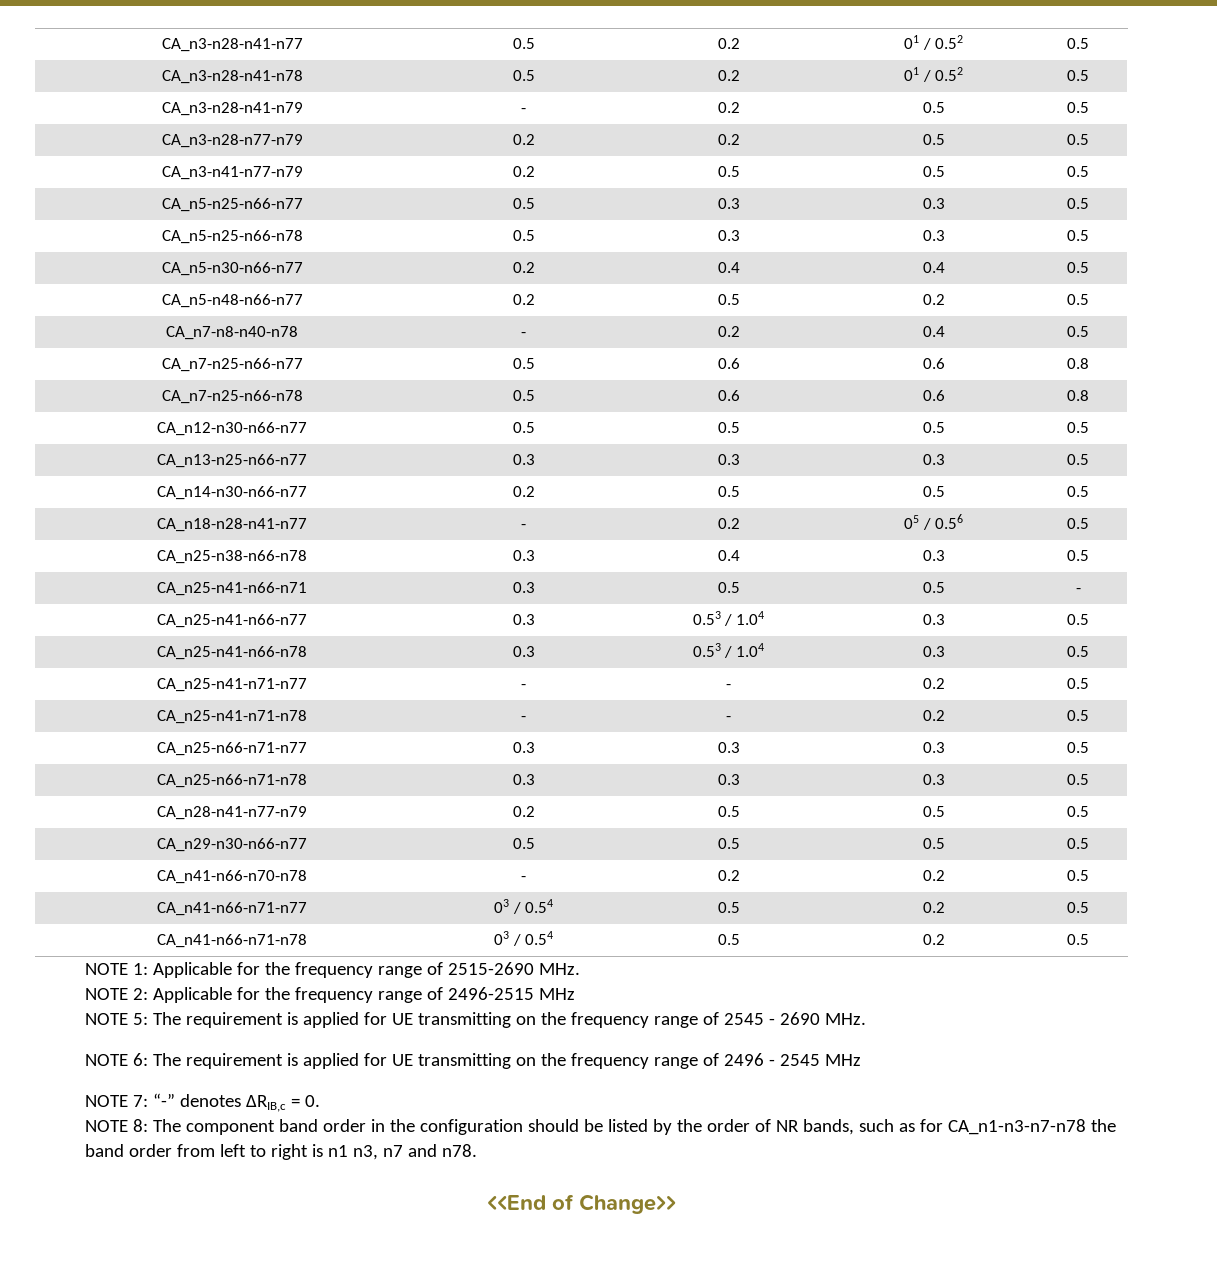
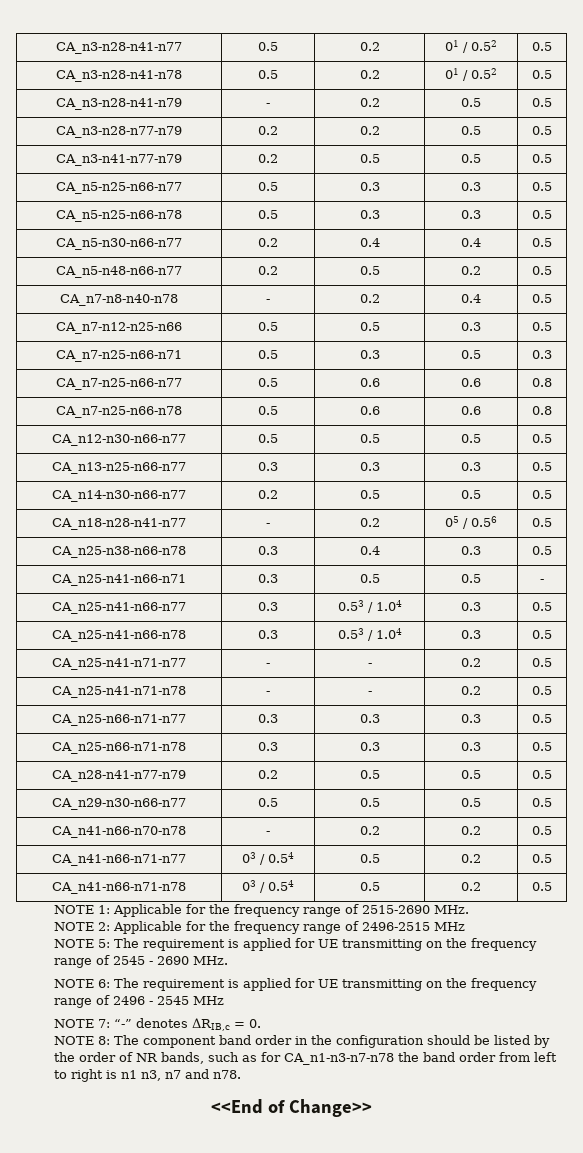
(1089, 331) none -> [56,322,182,334] [258,322,278,331] [359,322,380,331] [461,322,481,331] [532,322,552,331] [56,350,182,362] [258,350,278,359] [359,350,380,359] [461,350,481,359] [532,350,552,359] // CA_n7-n12-n25-n66 | 0.5 | 0.5 | 0.3 | 0.5 // CA_n7-n25-n66-n71 | 0.5 | 0.3 | 0.5 | 0.3

